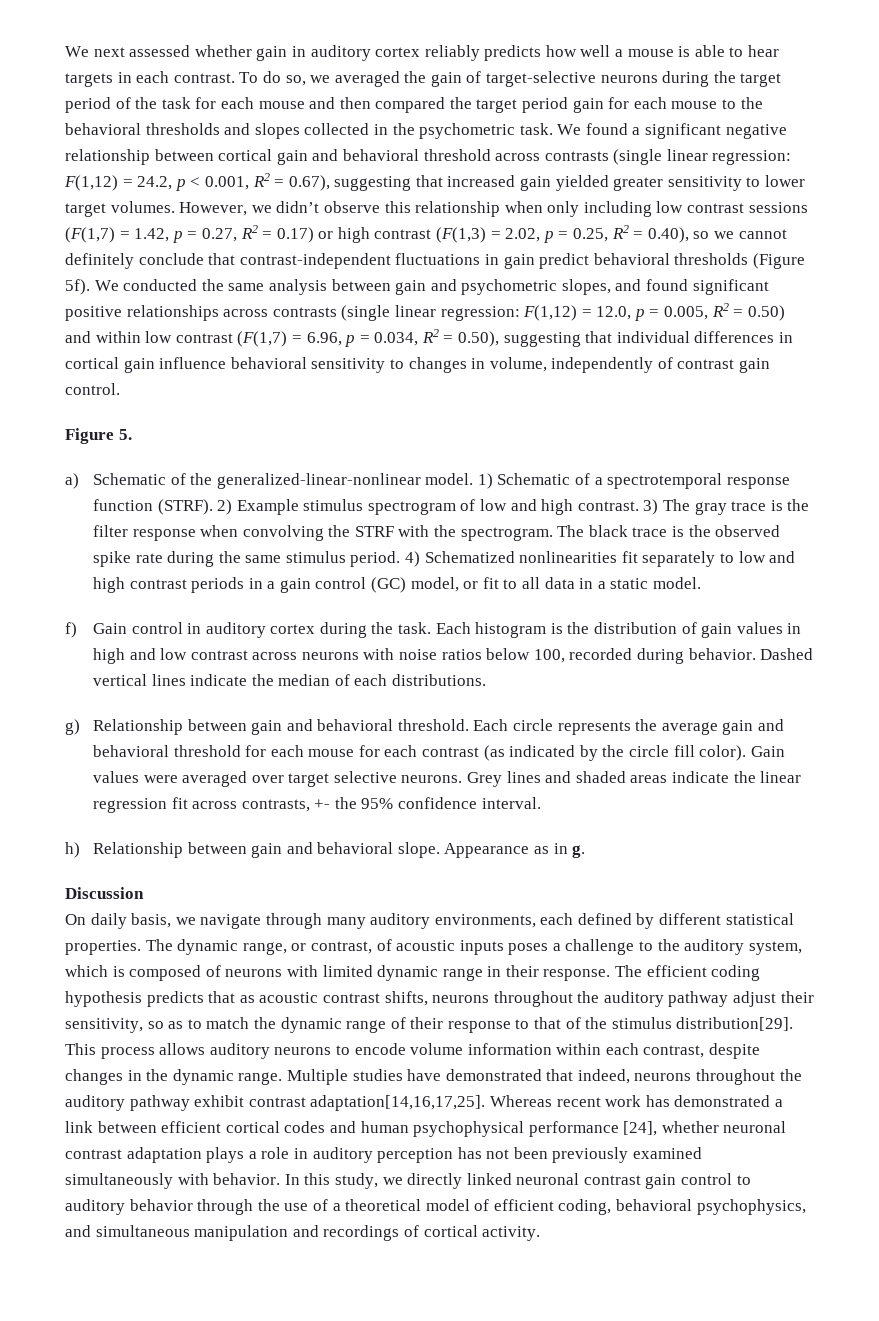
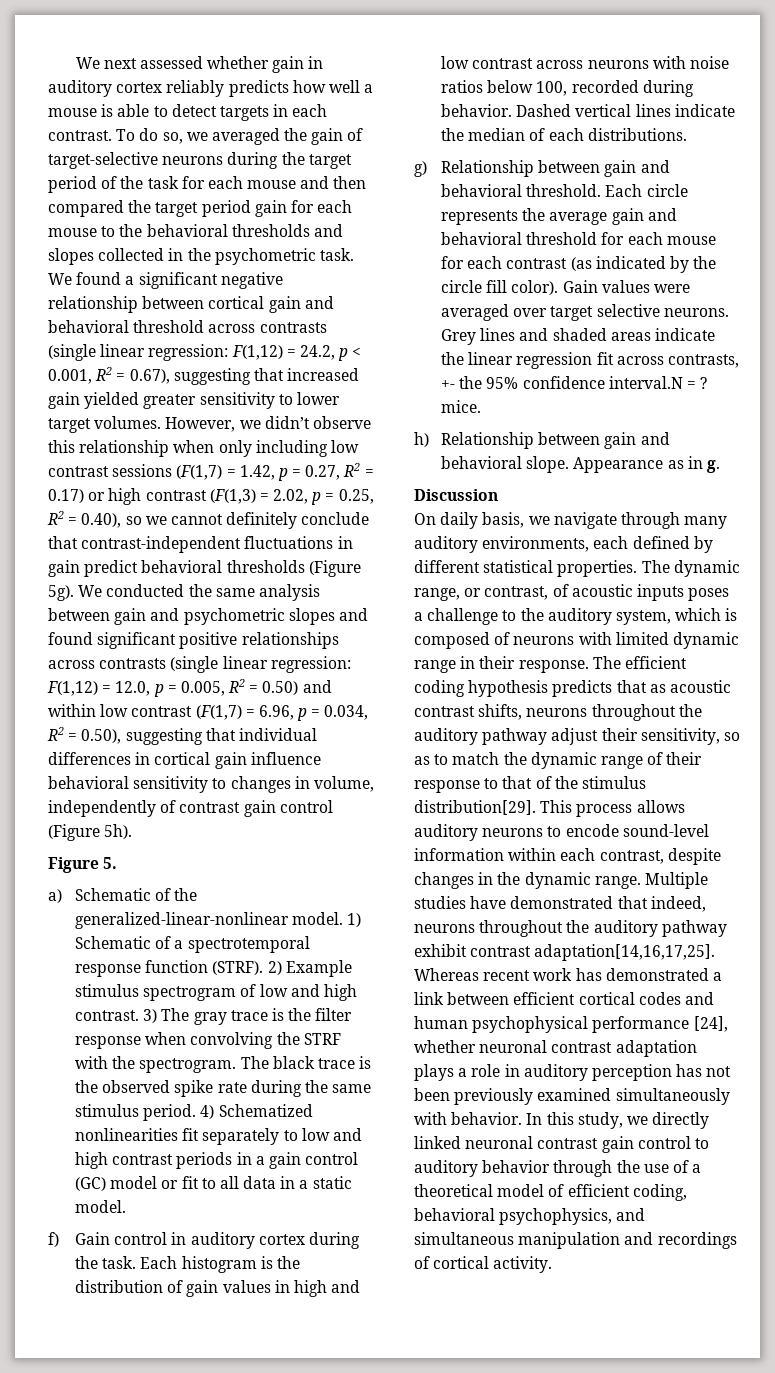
[748,45,780,57] hear -> [171,104,217,117] detect
[65,279,90,295] 5f). -> [48,585,74,601] 5g).
[561,279,611,295] slopes, -> [288,608,335,625] slopes
[65,383,120,395] control. -> [279,800,333,813] [48,824,133,841] control (Figure 5h).
[410,577,459,592] model, -> [110,1176,158,1189] model
[481,797,541,809] interval. -> [608,376,708,389] [440,400,481,413] interval.N = ? mice.
[410,1043,464,1055] volume -> [622,824,709,837] sound-level

